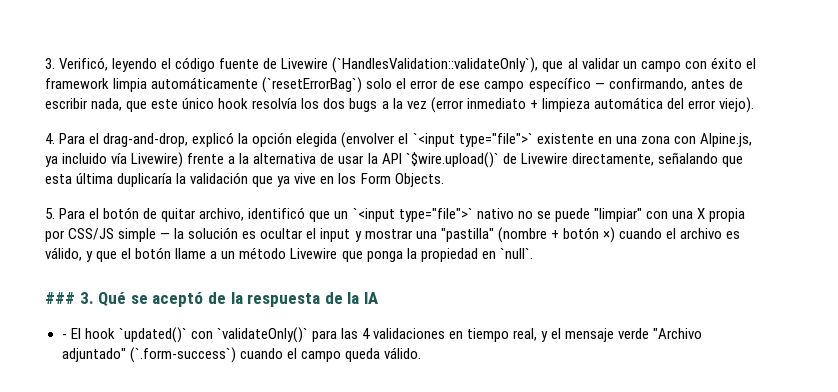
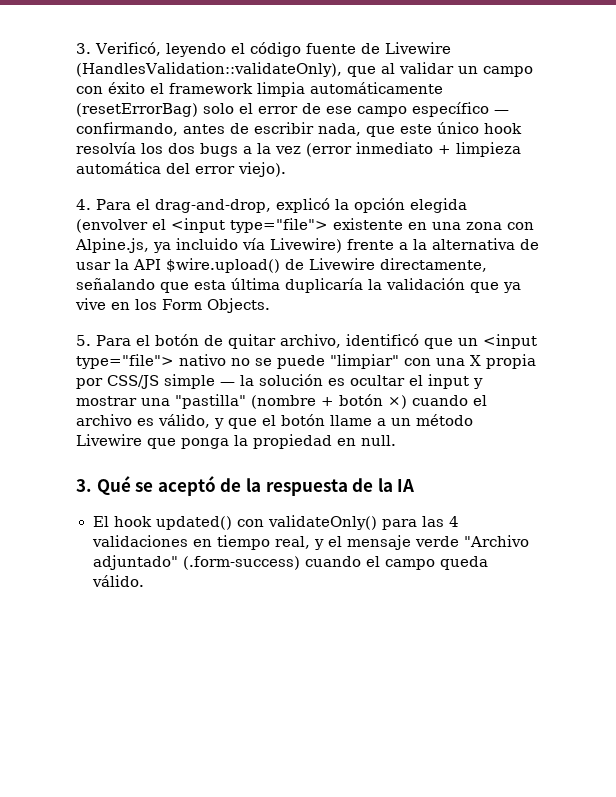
[332,57,539,73] (`HandlesValidation::validateOnly`), -> [76,62,342,77] (HandlesValidation::validateOnly),
[262,77,363,93] (`resetErrorBag`) -> [76,103,198,117] (resetErrorBag)
[412,133,533,147] `<input type="file">` -> [171,218,328,233] <input type="file">
[405,152,499,168] `$wire.upload()` -> [166,258,280,273] $wire.upload()
[352,208,473,222] `<input type="file">` -> [483,334,537,349] [76,354,174,369] <input type="file">
[499,248,533,259] [45,292,75,304] `null`. // ### -> [361,435,396,446] null. //
[61,334,67,339] - -> (415, 485) none
[118,327,308,343] `updated()` con `validateOnly()` -> [155,515,377,530] updated() con validateOnly()
[129,347,236,363] (`.form-success`) -> [182,556,300,570] (.form-success)

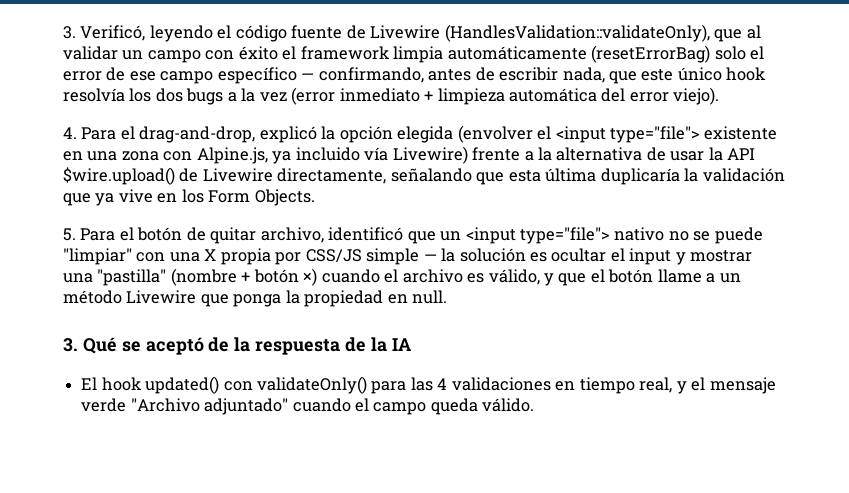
[182,556,300,570] (.form-success) -> (289, 406) none

